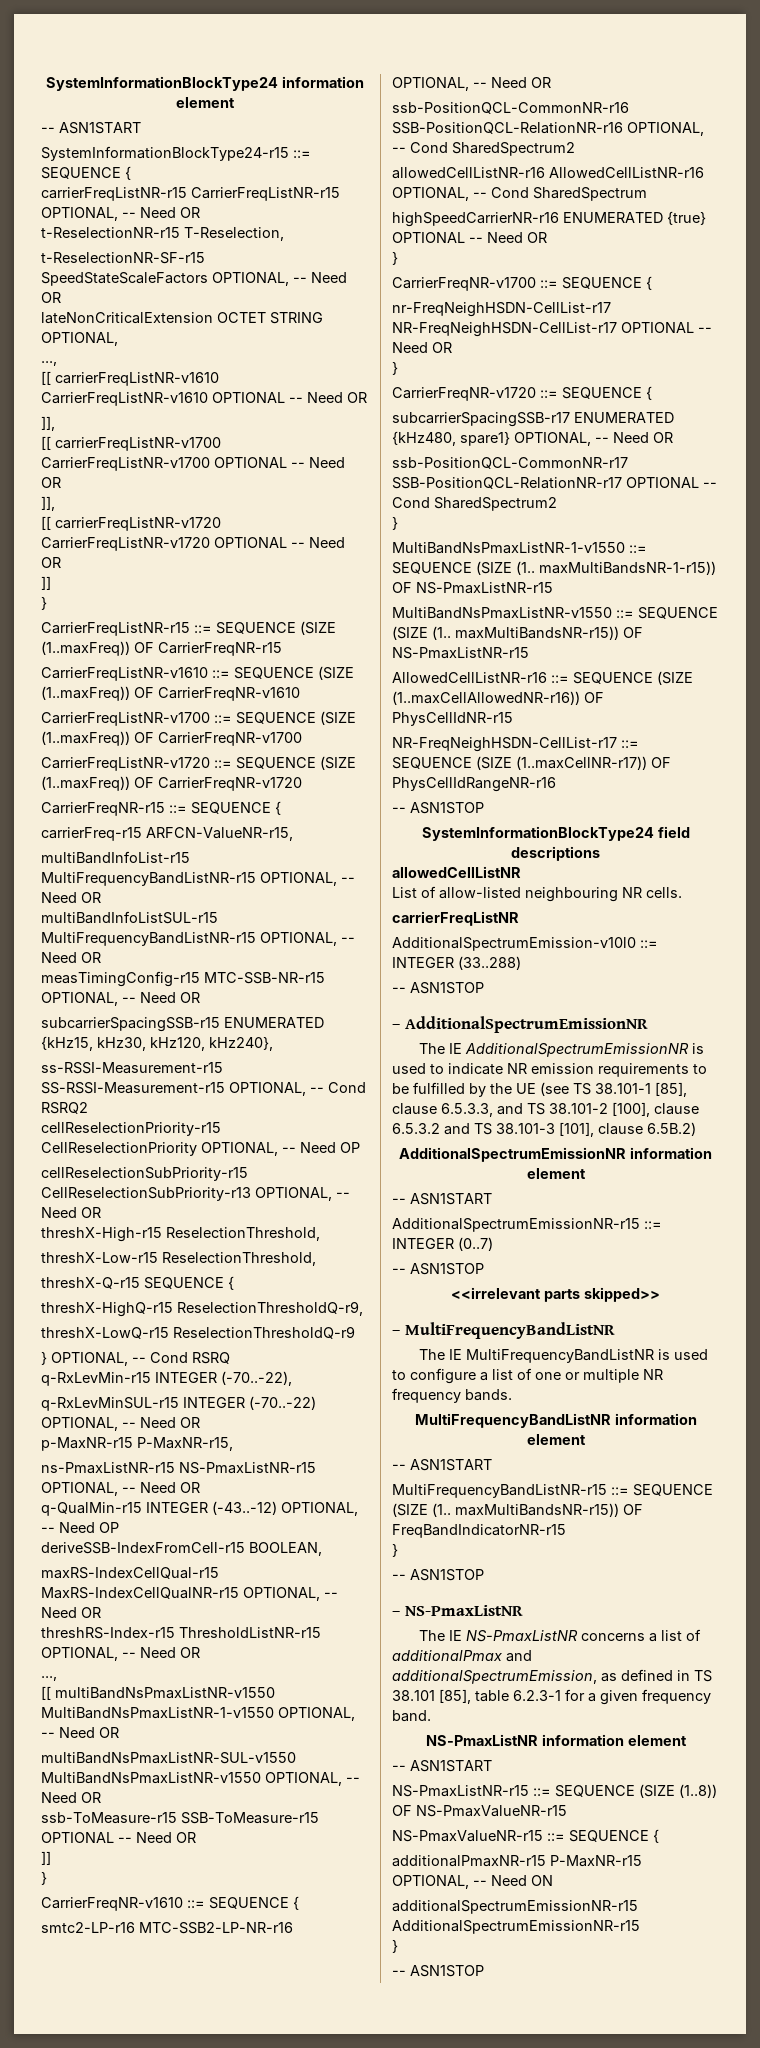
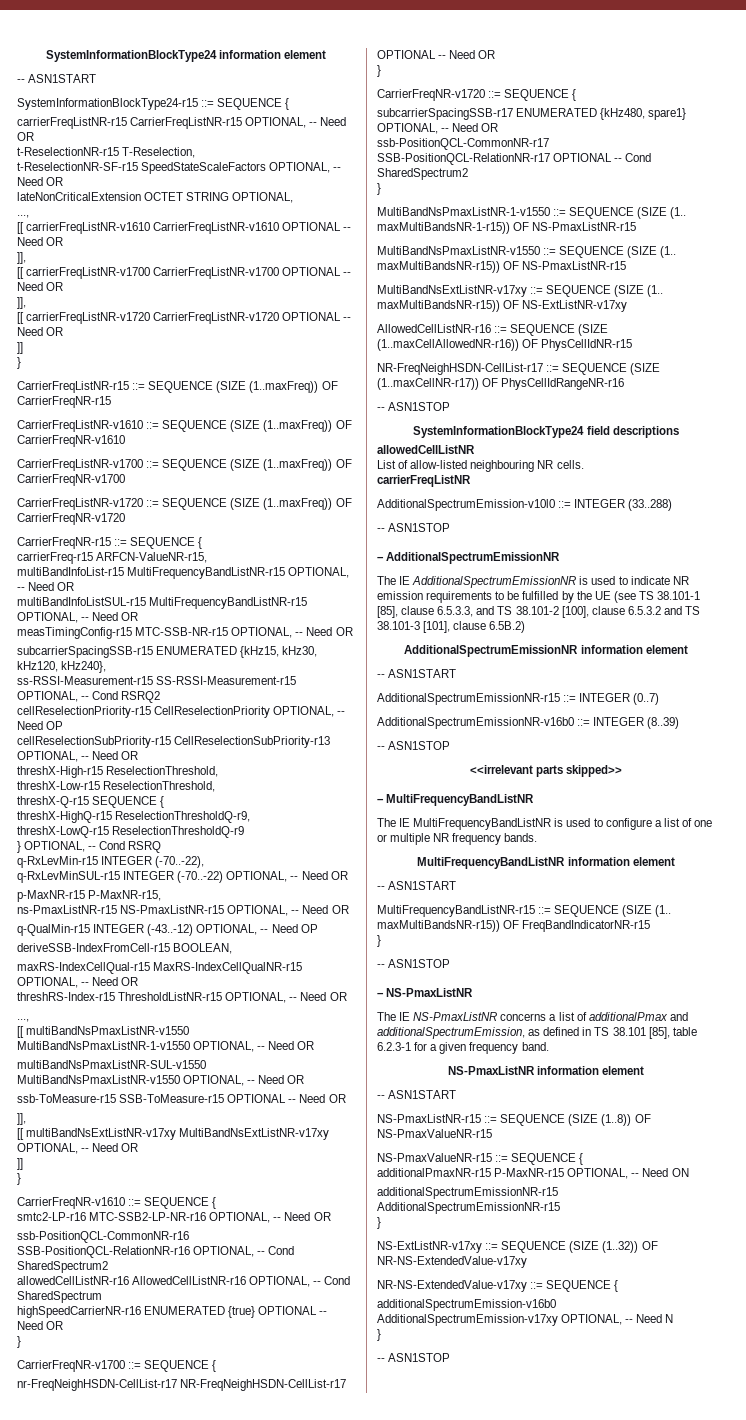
(196, 1837) none -> [17,1113,26,1125] [17,1128,330,1140] [17,1143,139,1154] // ]], // [[ multiBandNsExtListNR-v17xy MultiBandNsExtListNR-v17xy OPTIONAL, -- Need OR
(529, 653) none -> [377,285,664,297] [377,300,628,312] // MultiBandNsExtListNR-v17xy ::= SEQUENCE (SIZE (1.. maxMultiBandsNR-r15)) OF NS-ExtListNR-v17xy
(493, 1244) none -> [377,717,680,729] // AdditionalSpectrumEmissionNR-v16b0 ::= INTEGER (8..39)
(398, 1946) none -> [377,1241,658,1253] [377,1256,527,1268] [377,1280,619,1292] [377,1299,556,1311] [377,1314,674,1326] [377,1329,381,1341] // NS-ExtListNR-v17xy ::= SEQUENCE (SIZE (1..32)) OF NR-NS-ExtendedValue-v17xy // NR-NS-ExtendedValue-v17xy ::= SEQUENCE { // additionalSpectrumEmission-v16b0 AdditionalSpectrumEmission-v17xy OPTIONAL, -- Need N // }

